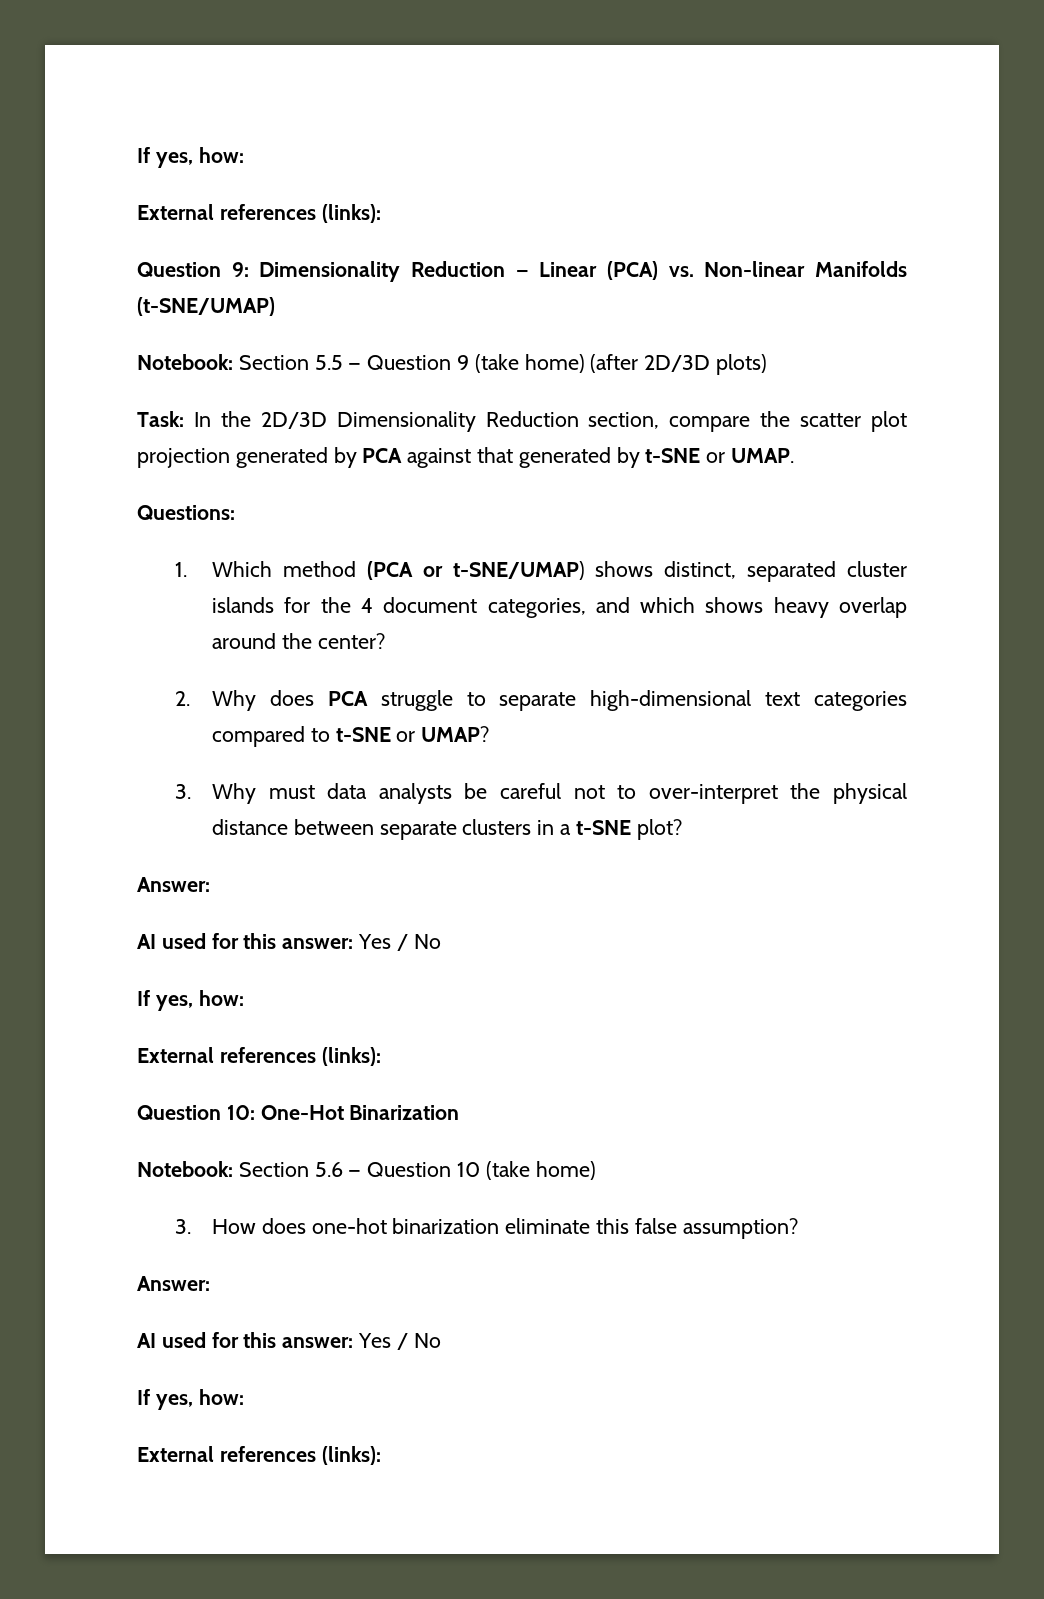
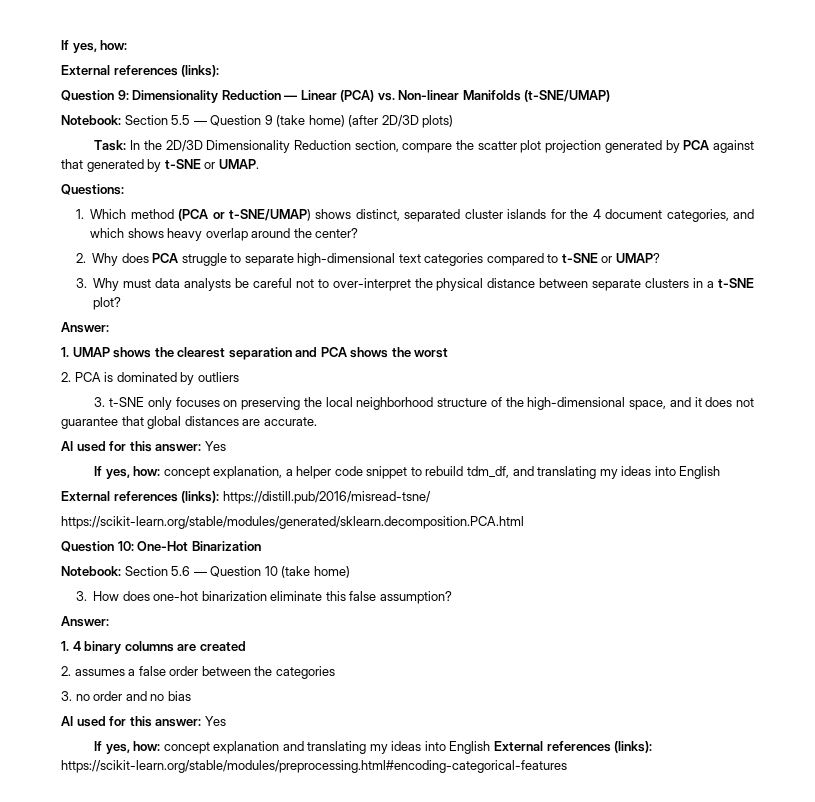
[137,933,441,951] [137,990,244,1011] [137,1047,381,1066] // AI used for this answer: Yes / No // If yes, how: // External references (links): -> [61,347,449,360] [61,372,239,385] [94,397,754,410] [61,416,317,429] [61,441,226,452] [94,466,721,479] [61,491,431,504] [61,516,524,529] // 1. UMAP shows the clearest separation and PCA shows the worst // 2. PCA is dominated by outliers // 3. t-SNE only focuses on preserving the local neighborhood structure of the high-dimensional space, and it does not guarantee that global distances are accurate. // AI used for this answer: Yes // If yes, how: concept explanation, a helper code snippet to rebuild tdm_df, and translating my ideas into English // External references (links): https://distill.pub/2016/misread-tsne/ // https://scikit-learn.org/stable/modules/generated/sklearn.decomposition.PCA.html
[137,1332,441,1350] [137,1389,244,1410] [137,1446,381,1465] // AI used for this answer: Yes / No // If yes, how: // External references (links): -> [61,641,246,654] [61,666,335,679] [61,691,191,701] [61,716,226,727] [94,741,653,754] [61,760,567,773] // 1. 4 binary columns are created // 2. assumes a false order between the categories // 3. no order and no bias // AI used for this answer: Yes // If yes, how: concept explanation and translating my ideas into English External references (links): https://scikit-learn.org/stable/modules/preprocessing.html#encoding-categorical-features

